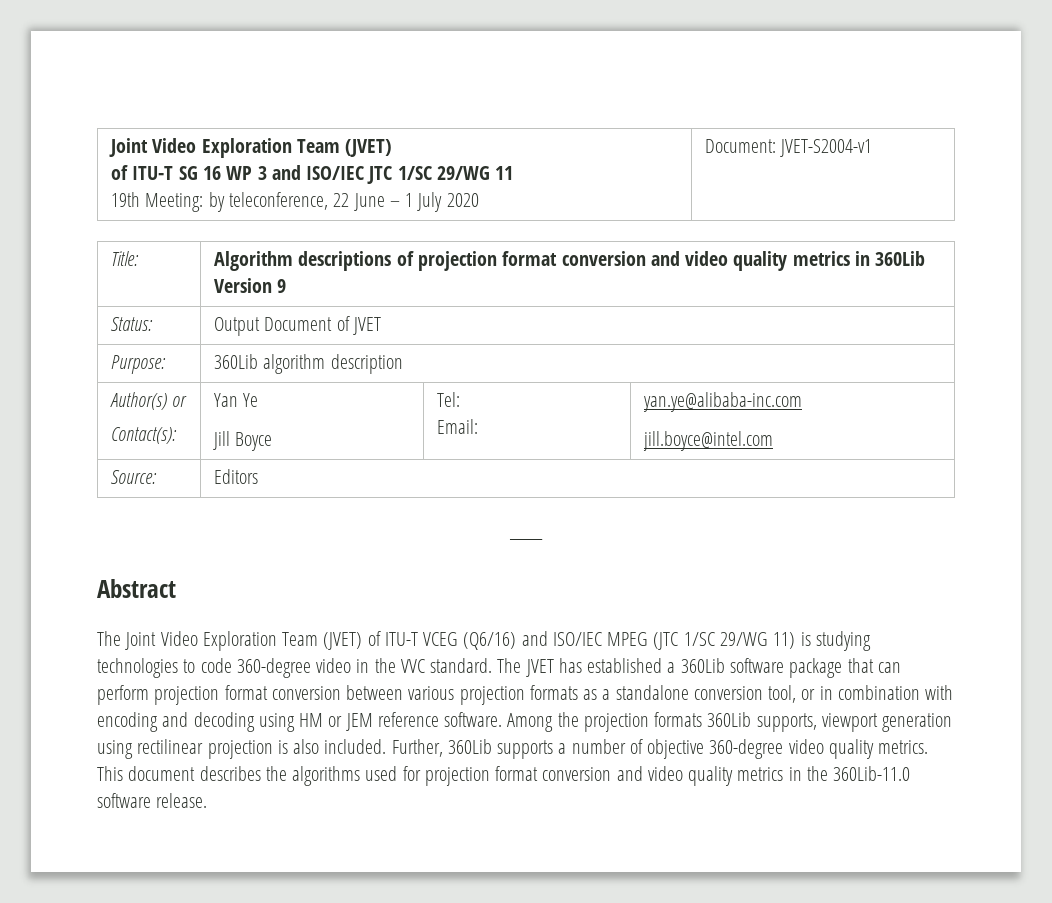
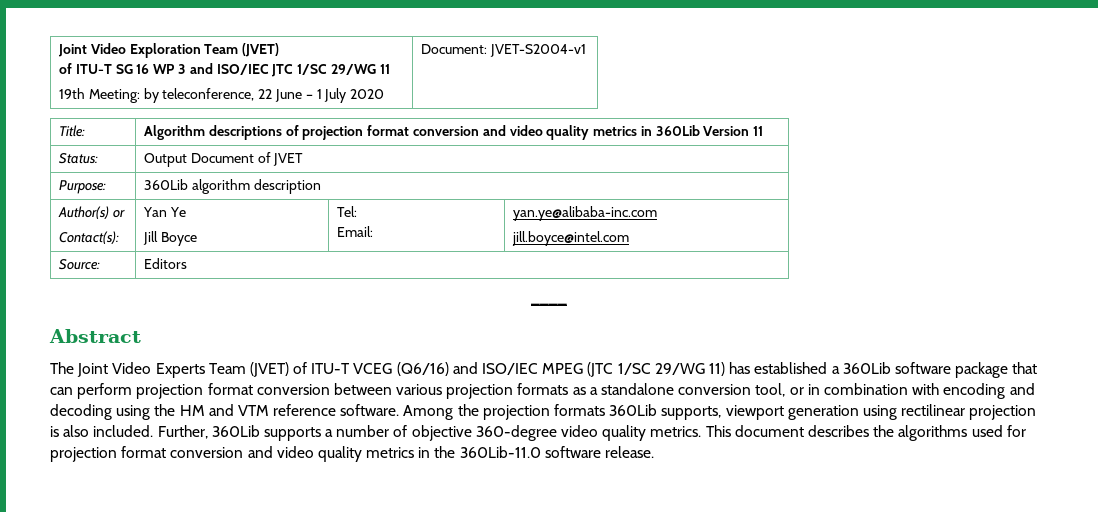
[277,279,287,293] 9 -> [753,126,764,136] 11
[202,631,277,651] Exploration -> [155,363,205,378] Experts
[800,631,871,651] [97,658,554,678] is studying technologies to code 360-degree video in the VVC standard. The JVET -> (725, 369) none
[299,713,373,731] HM or JEM -> [154,404,269,416] the HM and VTM

